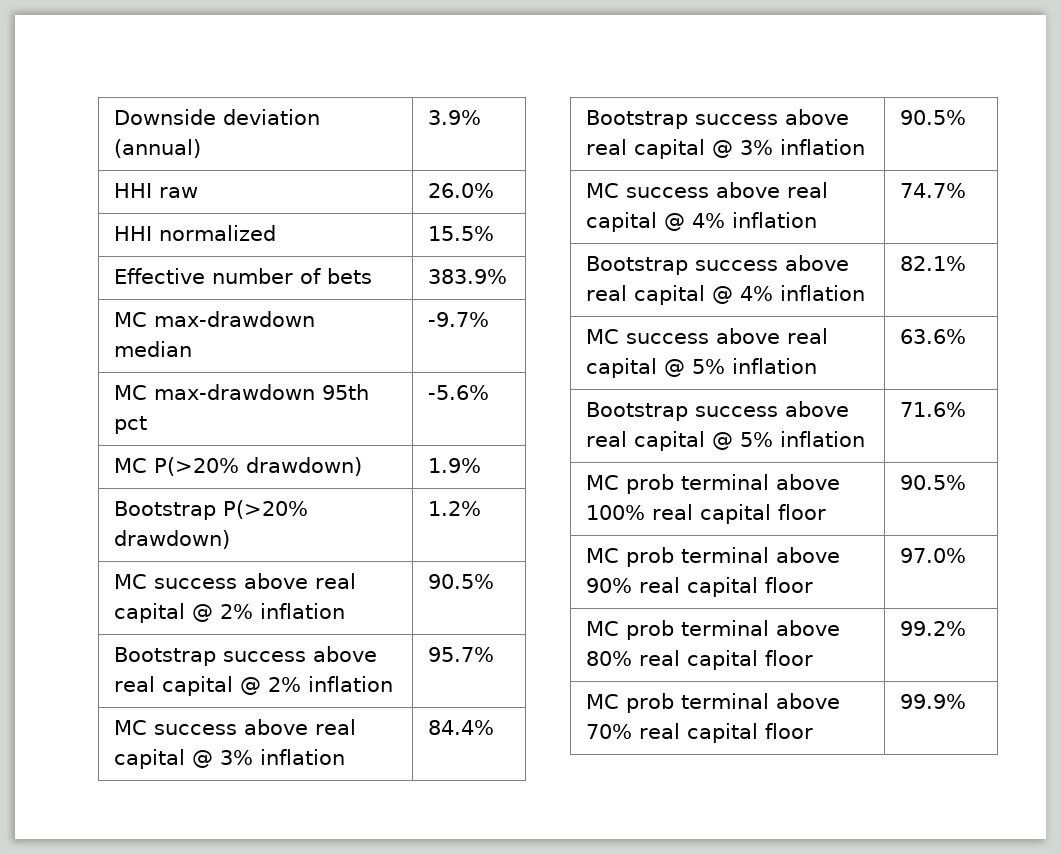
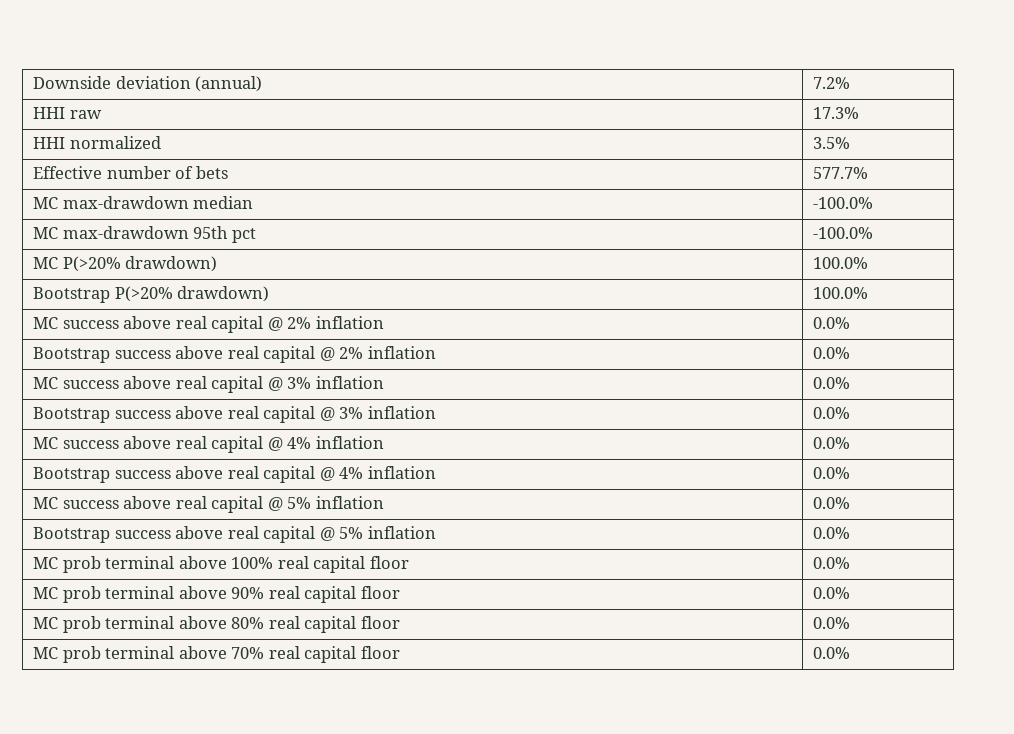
[428,110,482,125] 3.9% -> [813,77,851,89] 7.2%
[428,183,495,198] 26.0% -> [813,107,860,119] 17.3%
[428,226,495,241] 15.5% -> [813,137,851,149] 3.5%
[428,269,508,284] 383.9% -> [813,167,869,179] 577.7%
[428,312,490,327] -9.7% -> [813,197,874,209] -100.0%
[428,385,490,400] -5.6% -> [813,227,874,239] -100.0%
[428,458,482,473] 1.9% -> [813,257,869,269] 100.0%
[428,501,482,516] 1.2% -> [813,287,869,299] 100.0%
[428,574,495,589] 90.5% -> [813,317,851,329] 0.0%
[428,647,495,662] 95.7% -> [813,347,851,359] 0.0%
[428,720,495,735] 84.4% -> [813,377,851,389] 0.0%
[900,110,967,125] 90.5% -> [813,407,851,419] 0.0%
[900,183,967,198] 74.7% -> [813,437,851,449] 0.0%
[900,256,967,271] 82.1% -> [813,467,851,479] 0.0%
[900,329,967,344] 63.6% -> [813,497,851,509] 0.0%
[900,402,967,417] 71.6% -> [813,527,851,539] 0.0%
[900,475,967,490] 90.5% -> [813,557,851,569] 0.0%
[900,548,967,563] 97.0% -> [813,587,851,599] 0.0%
[900,621,967,636] 99.2% -> [813,617,851,629] 0.0%
[900,694,967,709] 99.9% -> [813,647,851,659] 0.0%

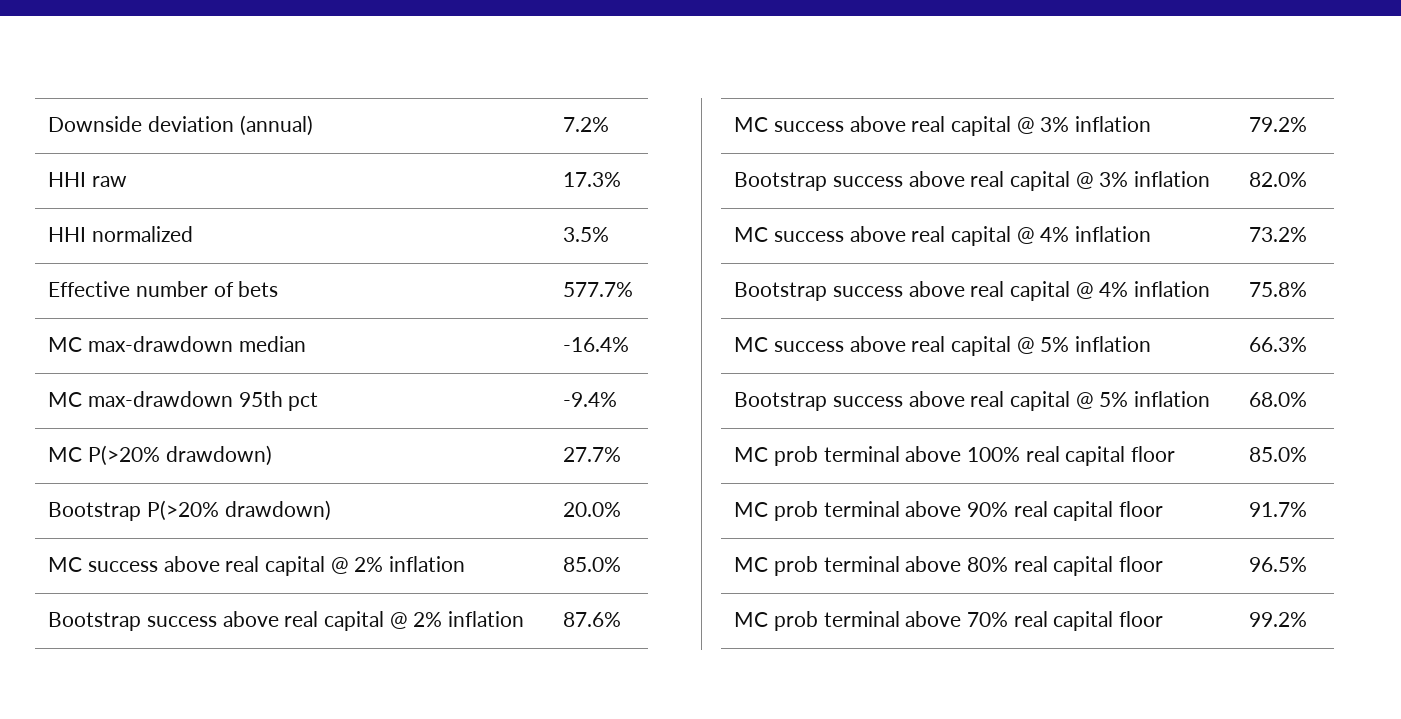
[813,197,874,209] -100.0% -> [563,337,630,352] -16.4%
[813,227,874,239] -100.0% -> [563,392,618,407] -9.4%
[813,257,869,269] 100.0% -> [563,447,622,462] 27.7%
[813,287,869,299] 100.0% -> [563,502,622,517] 20.0%
[813,317,851,329] 0.0% -> [563,557,622,572] 85.0%
[813,347,851,359] 0.0% -> [563,612,622,627] 87.6%
[813,377,851,389] 0.0% -> [1249,117,1308,132] 79.2%
[813,407,851,419] 0.0% -> [1249,172,1308,187] 82.0%
[813,437,851,449] 0.0% -> [1249,227,1308,242] 73.2%
[813,467,851,479] 0.0% -> [1249,282,1308,297] 75.8%
[813,497,851,509] 0.0% -> [1249,337,1308,352] 66.3%
[813,527,851,539] 0.0% -> [1249,392,1308,407] 68.0%
[813,557,851,569] 0.0% -> [1249,447,1308,462] 85.0%
[813,587,851,599] 0.0% -> [1249,502,1308,517] 91.7%
[813,617,851,629] 0.0% -> [1249,557,1308,572] 96.5%
[813,647,851,659] 0.0% -> [1249,612,1308,627] 99.2%

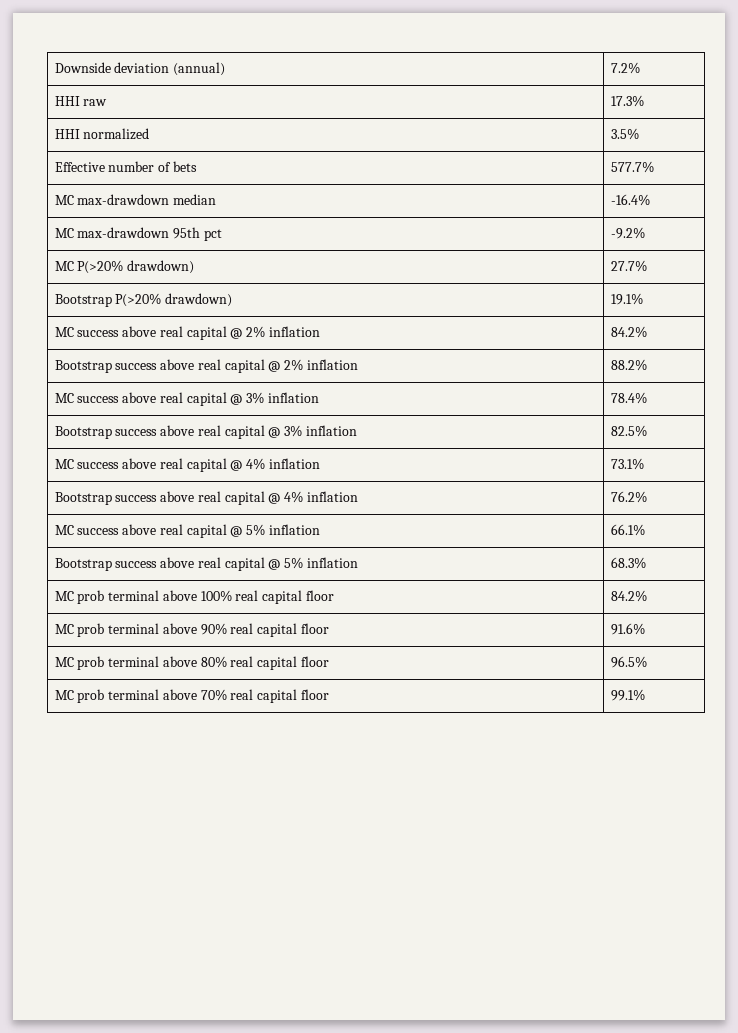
[563,392,618,407] -9.4% -> [610,227,645,239] -9.2%
[563,502,622,517] 20.0% -> [610,293,643,305] 19.1%
[563,557,622,572] 85.0% -> [610,326,647,338] 84.2%
[563,612,622,627] 87.6% -> [610,359,647,371] 88.2%
[1249,117,1308,132] 79.2% -> [610,392,647,404] 78.4%
[1249,172,1308,187] 82.0% -> [610,425,647,437] 82.5%
[1249,227,1308,242] 73.2% -> [610,458,644,470] 73.1%
[1249,282,1308,297] 75.8% -> [610,491,647,503] 76.2%
[1249,337,1308,352] 66.3% -> [610,524,645,536] 66.1%
[1249,392,1308,407] 68.0% -> [610,557,646,569] 68.3%
[1249,447,1308,462] 85.0% -> [610,590,647,602] 84.2%
[1249,502,1308,517] 91.7% -> [610,623,645,635] 91.6%
[1249,612,1308,627] 99.2% -> [610,689,645,701] 99.1%

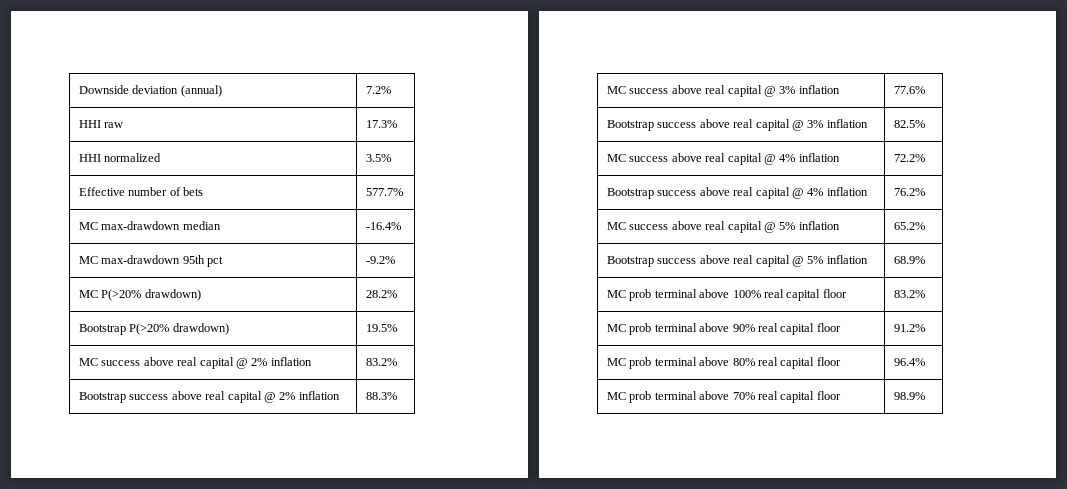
[610,260,647,272] 27.7% -> [366,290,398,298] 28.2%
[610,293,643,305] 19.1% -> [366,324,398,332] 19.5%
[610,326,647,338] 84.2% -> [366,358,398,366] 83.2%
[610,359,647,371] 88.2% -> [366,392,398,400] 88.3%
[610,392,647,404] 78.4% -> [894,86,926,94] 77.6%
[610,458,644,470] 73.1% -> [894,154,926,162] 72.2%
[610,524,645,536] 66.1% -> [894,222,926,230] 65.2%
[610,557,646,569] 68.3% -> [894,256,926,264] 68.9%
[610,590,647,602] 84.2% -> [894,290,926,298] 83.2%
[610,623,645,635] 91.6% -> [894,324,926,332] 91.2%
[610,656,647,668] 96.5% -> [894,358,926,366] 96.4%
[610,689,645,701] 99.1% -> [894,392,926,400] 98.9%

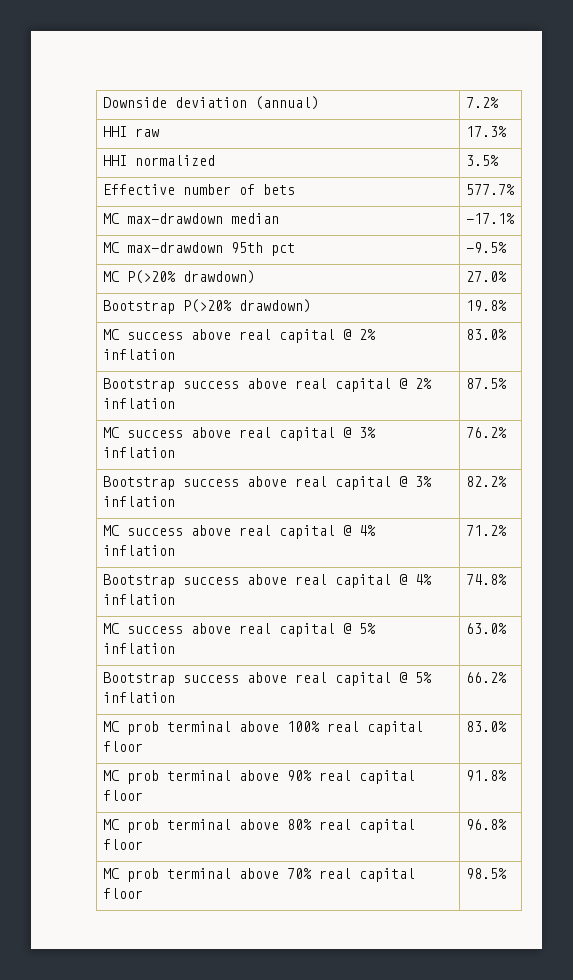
[366,222,402,230] -16.4% -> [465,213,515,224] -17.1%
[366,256,396,264] -9.2% -> [465,242,507,253] -9.5%
[366,290,398,298] 28.2% -> [465,271,507,282] 27.0%
[366,324,398,332] 19.5% -> [465,300,507,311] 19.8%
[366,358,398,366] 83.2% -> [465,329,507,340] 83.0%
[366,392,398,400] 88.3% -> [465,378,507,389] 87.5%
[894,86,926,94] 77.6% -> [465,427,507,438] 76.2%
[894,120,926,128] 82.5% -> [465,476,507,487] 82.2%
[894,154,926,162] 72.2% -> [465,525,507,536] 71.2%
[894,188,926,196] 76.2% -> [465,574,507,585] 74.8%
[894,222,926,230] 65.2% -> [465,623,507,634] 63.0%
[894,256,926,264] 68.9% -> [465,672,507,683] 66.2%
[894,290,926,298] 83.2% -> [465,721,507,732] 83.0%
[894,324,926,332] 91.2% -> [465,770,507,781] 91.8%
[894,358,926,366] 96.4% -> [465,819,507,830] 96.8%
[894,392,926,400] 98.9% -> [465,868,507,879] 98.5%

